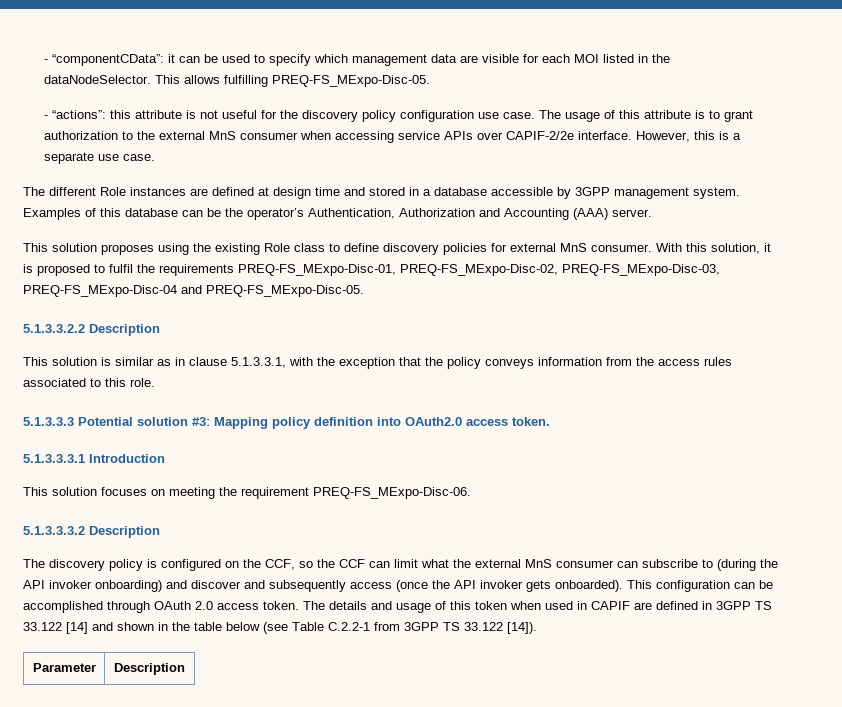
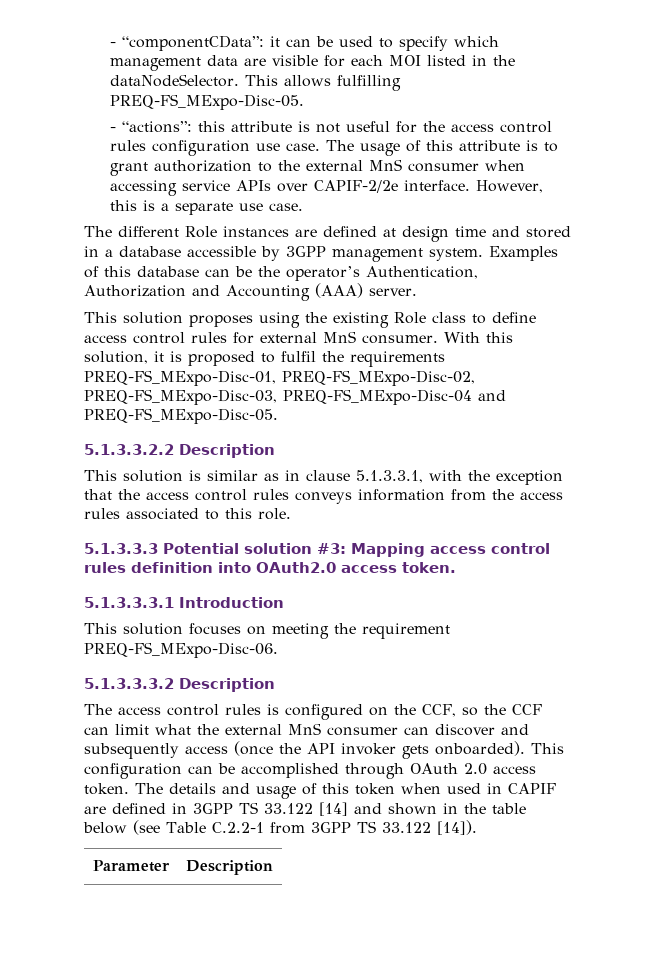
[301,110,396,122] discovery policy -> [451,121,553,133] [110,140,147,151] access control rules
[383,243,487,255] discovery policies -> [84,332,227,344] access control rules
[447,357,481,369] policy -> [146,489,289,501] access control rules
[272,417,311,429] policy -> [430,543,550,554] [84,562,126,573] access control rules
[49,559,143,571] discovery policy -> [118,704,261,716] access control rules
[642,559,778,571] [23,580,187,592] subscribe to (during the API invoker onboarding) and -> (429, 731) none

